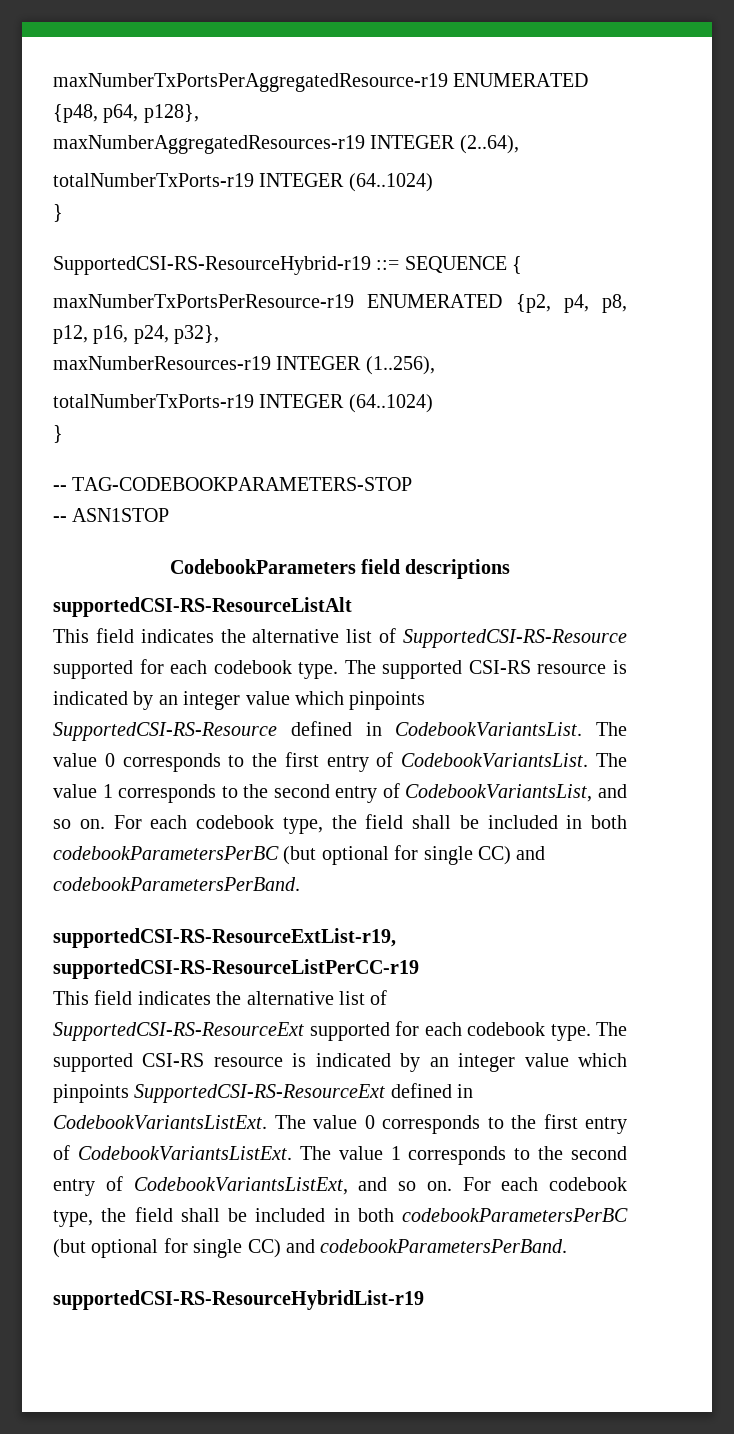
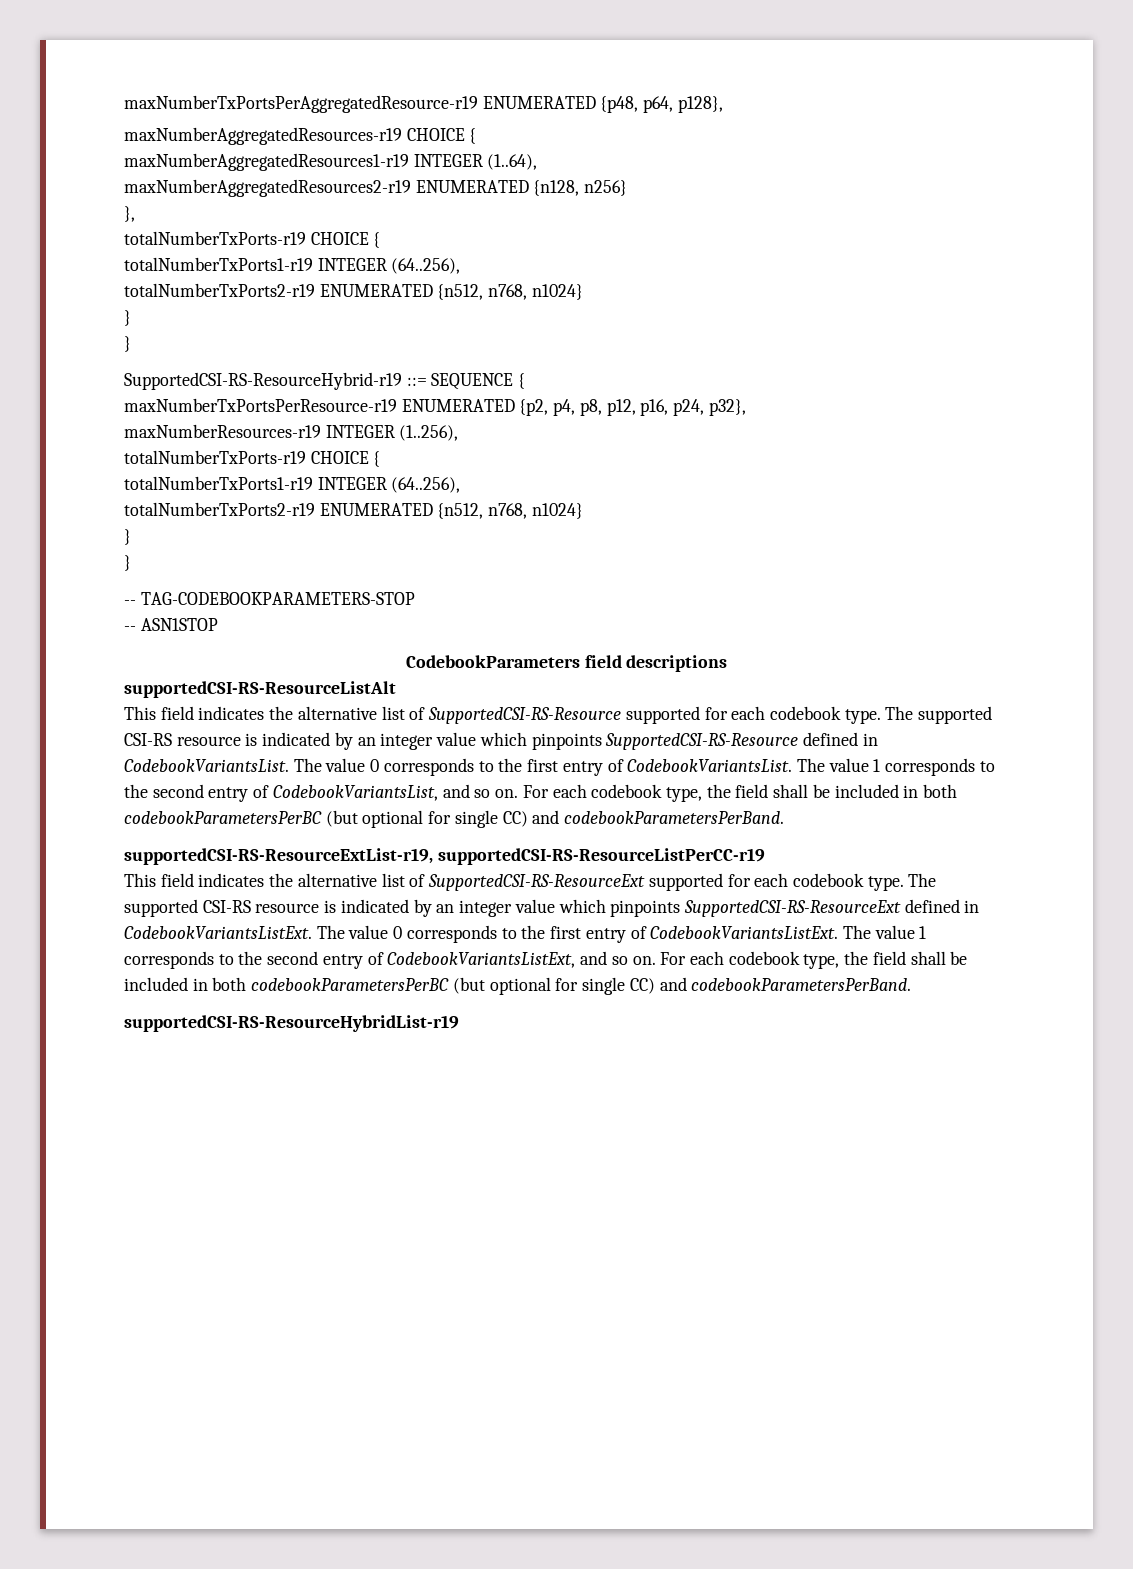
[370,135,519,154] [53,173,433,192] INTEGER (2..64), // totalNumberTxPorts-r19 INTEGER (64..1024) -> [406,128,477,144] [124,153,538,171] [124,179,628,197] [124,206,135,222] [124,231,381,248] [124,257,461,274] [124,283,583,300] [124,310,131,326] CHOICE { // maxNumberAggregatedResources1-r19 INTEGER (1..64), // maxNumberAggregatedResources2-r19 ENUMERATED {n128, n256} // }, // totalNumberTxPorts-r19 CHOICE { // totalNumberTxPorts1-r19 INTEGER (64..256), // totalNumberTxPorts2-r19 ENUMERATED {n512, n768, n1024} // }
[259,394,433,413] INTEGER (64..1024) -> [310,451,381,467] [124,476,461,493] [124,502,583,519] [124,529,131,545] CHOICE { // totalNumberTxPorts1-r19 INTEGER (64..256), // totalNumberTxPorts2-r19 ENUMERATED {n512, n768, n1024} // }

